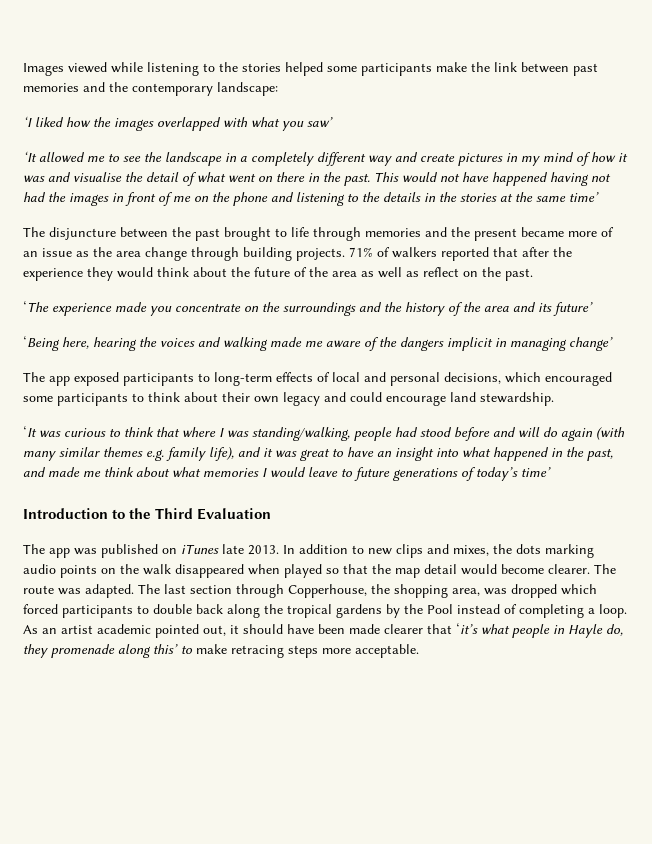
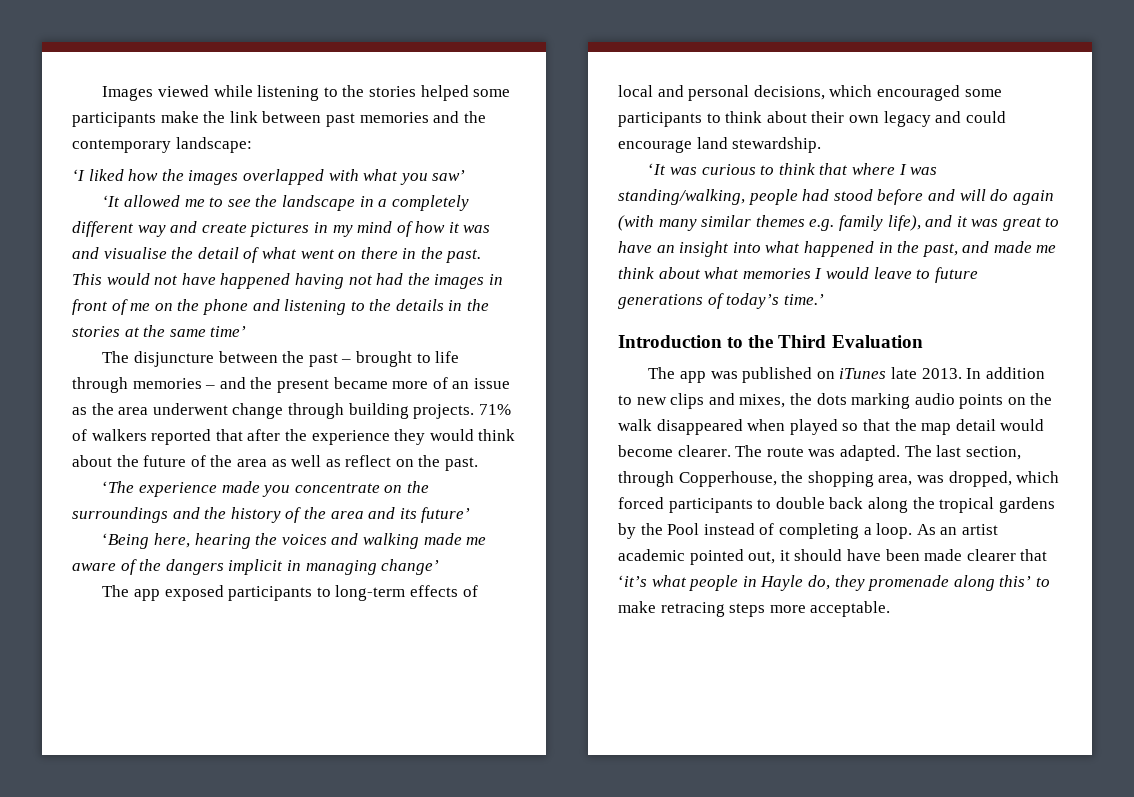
(220, 234) none -> [341,359,352,363] –
(421, 232) none -> [205,385,216,389] –
(141, 254) none -> [152,403,228,415] underwent
[521,467,551,477] time’ -> [783,294,824,305] time.’
[190,585,232,594] section -> [965,446,1021,460] section,
[511,584,557,598] dropped -> [948,471,1012,487] dropped,

